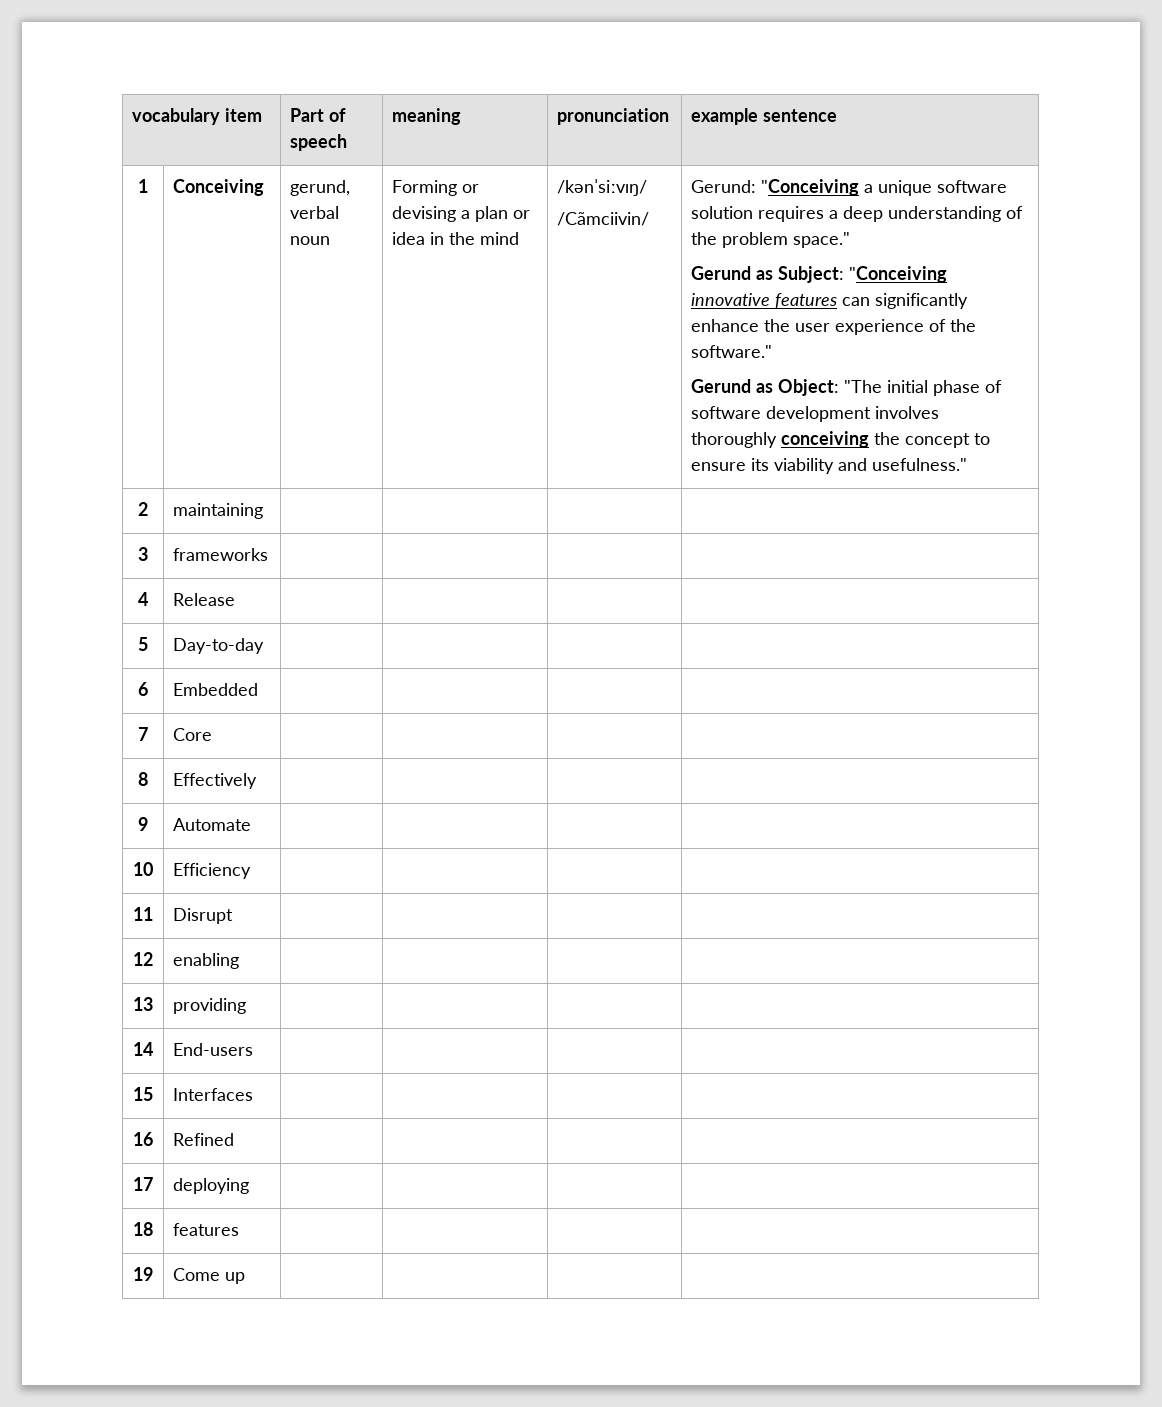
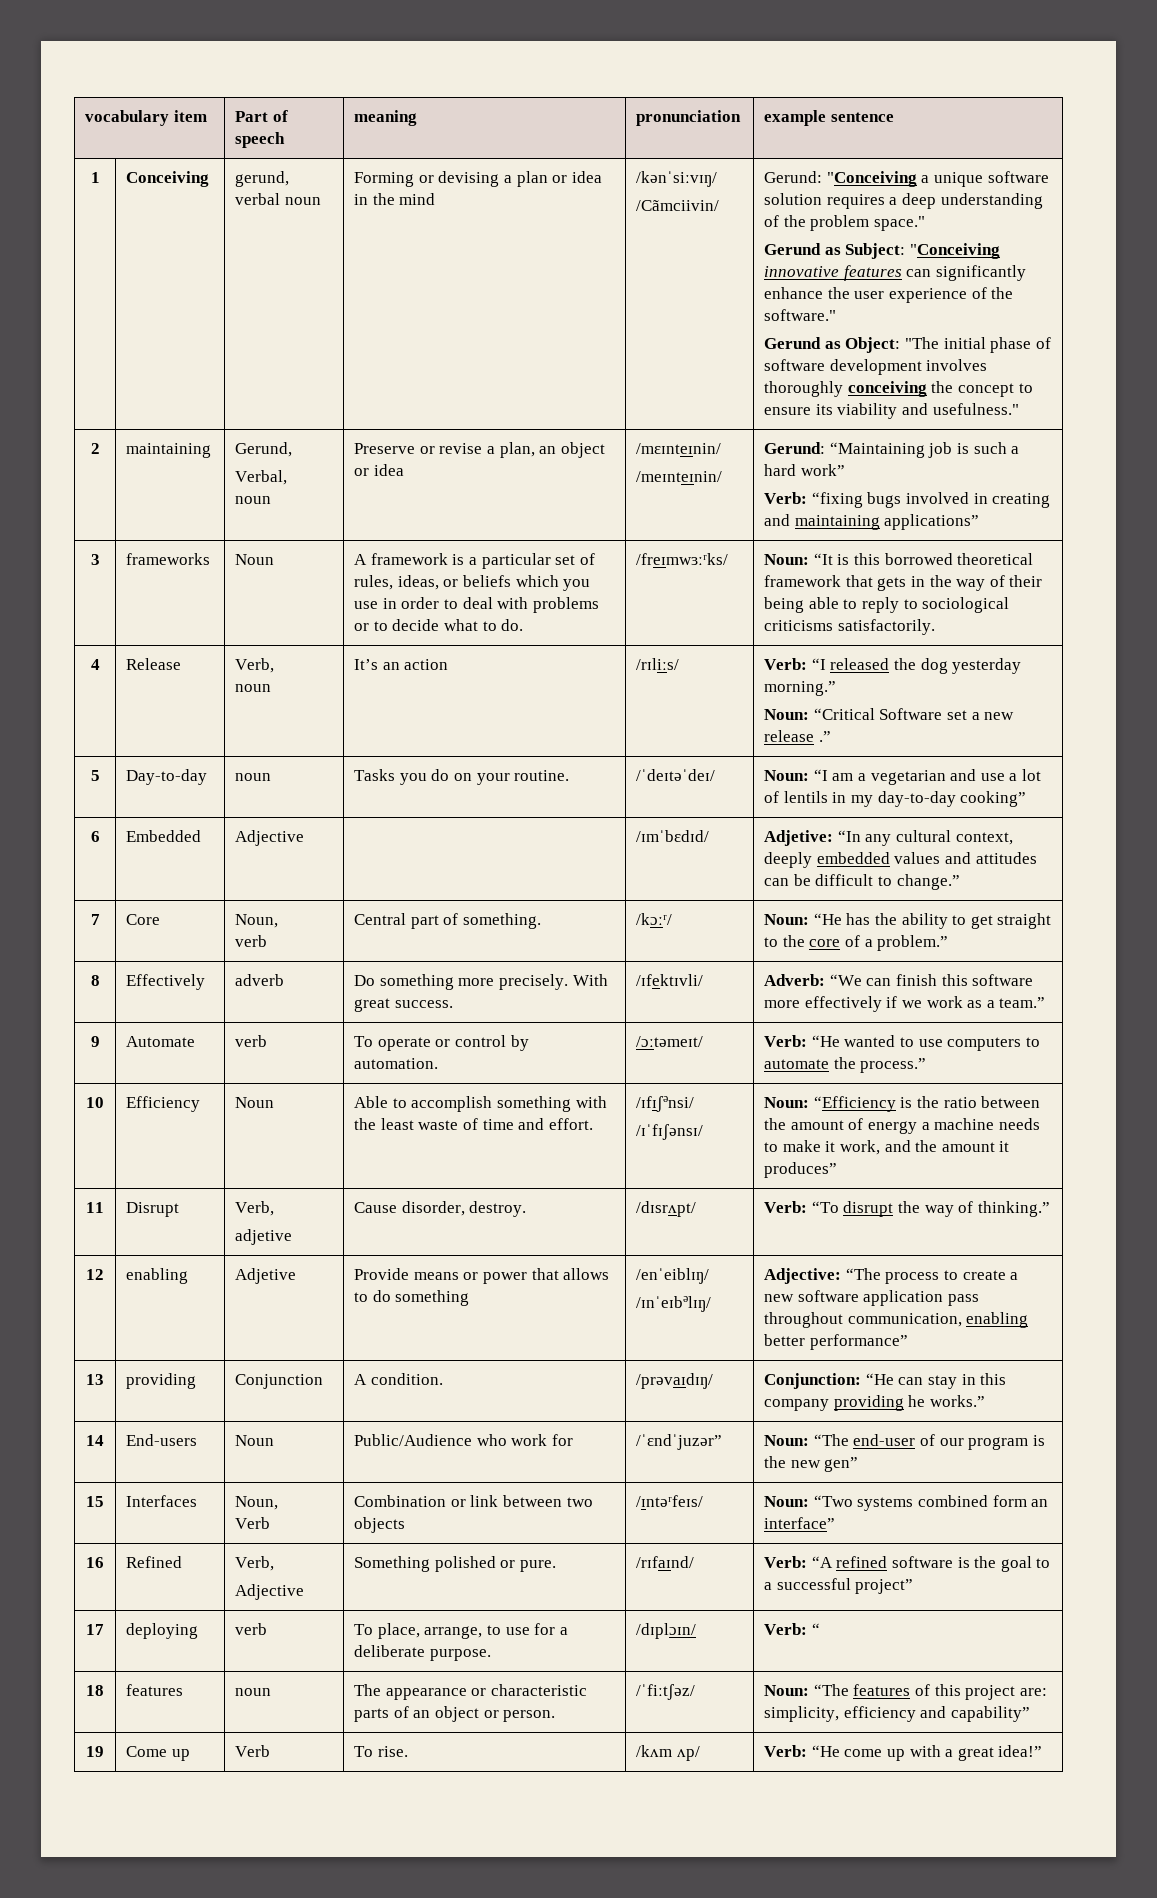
[138,547,148,561] [173,548,269,561] [138,592,148,606] [173,593,236,606] [138,637,148,651] [173,638,265,654] [138,682,148,696] [173,683,259,696] [138,727,148,741] [173,728,213,741] [138,772,148,786] [173,773,258,789] [138,817,148,831] [173,818,252,831] [133,862,153,876] [173,863,252,879] [133,907,153,921] [173,908,234,924] [133,952,153,966] [173,953,240,969] [133,997,153,1011] [173,998,247,1014] [133,1042,153,1056] [173,1043,254,1056] [133,1087,153,1101] [173,1088,254,1101] [133,1132,153,1146] [173,1133,235,1146] [133,1177,153,1191] [173,1178,250,1194] [133,1222,153,1236] [173,1223,240,1236] [133,1267,153,1281] [173,1268,246,1284] | | | // 3 | frameworks | | | | // 4 | Release | | | | // 5 | Day-to-day | | | | // 6 | Embedded | | | | // 7 | Core | | | | // 8 | Effectively | | | | // 9 | Automate | | | | // 10 | Efficiency | | | | // 11 | Disrupt | | | | // 12 | enabling | | | | // 13 | providing | | | | // 14 | End-users | | | | // 15 | Interfaces | | | | // 16 | Refined | | | | // 17 | deploying | | | | // 18 | features | | | | // 19 | Come up | | | | -> [235,442,293,457] [235,470,288,485] [235,496,272,504] [354,442,605,458] [354,464,404,476] [636,443,722,454] [636,471,723,482] [764,442,1020,458] [764,464,845,476] [764,492,1051,508] [764,514,980,530] [90,554,100,565] [126,553,211,565] [235,554,275,565] [354,553,595,569] [354,575,591,591] [354,597,599,613] [354,619,524,631] [636,553,729,565] [764,553,1034,565] [764,575,1043,591] [764,597,1010,613] [764,619,935,635] [90,659,100,670] [126,658,182,670] [235,658,275,673] [235,684,272,692] [354,659,449,670] [636,658,680,670] [764,658,1022,674] [764,681,837,696] [764,708,1015,720] [764,730,831,742] [90,770,100,781] [126,769,208,785] [235,773,272,781] [354,769,570,785] [636,769,716,781] [764,769,1042,785] [764,791,1027,807] [90,831,100,842] [126,830,202,842] [235,830,305,846] [636,830,710,842] [764,830,1013,846] [764,852,1037,868] [764,874,960,890] [90,914,100,925] [126,914,161,925] [235,914,279,928] [235,935,268,947] [354,913,542,929] [636,913,673,925] [764,913,1052,929] [764,935,949,951] [90,975,100,986] [126,974,206,990] [235,974,285,986] [354,974,608,990] [354,998,453,1012] [636,974,704,986] [764,974,1034,986] [764,996,1046,1012] [90,1036,100,1047] [126,1036,196,1047] [235,1035,268,1047] [354,1035,529,1051] [354,1058,439,1069] [636,1036,704,1047] [764,1035,1040,1051] [764,1057,927,1073] [86,1097,104,1108] [126,1096,201,1112] [235,1097,275,1108] [354,1096,607,1112] [354,1118,593,1130] [636,1096,695,1112] [636,1124,704,1140] [764,1096,1041,1112] [764,1118,1040,1134] [764,1140,1010,1155] [764,1162,838,1178] [86,1202,104,1213] [126,1202,180,1217] [235,1201,275,1216] [235,1229,293,1245] [354,1201,527,1217] [636,1201,697,1217] [764,1201,1050,1217] [86,1269,104,1280] [126,1268,189,1284] [235,1268,297,1284] [354,1268,610,1284] [354,1290,470,1306] [636,1268,710,1284] [636,1296,712,1312] [764,1268,1019,1284] [764,1290,980,1306] [764,1312,1029,1328] [764,1334,908,1350] [86,1374,104,1385] [126,1373,197,1389] [235,1374,324,1389] [354,1373,443,1385] [636,1373,714,1389] [764,1373,1007,1389] [764,1395,986,1411] [86,1435,104,1446] [126,1434,198,1446] [235,1435,275,1446] [354,1434,574,1446] [636,1434,723,1450] [764,1434,1045,1450] [764,1456,859,1472] [86,1496,104,1507] [126,1495,198,1507] [235,1496,279,1510] [235,1517,271,1529] [354,1495,593,1507] [354,1517,406,1533] [636,1495,704,1507] [764,1495,1049,1511] [764,1517,836,1529] [86,1557,104,1568] [126,1556,183,1568] [235,1556,275,1571] [235,1584,305,1600] [354,1556,557,1572] [636,1556,695,1568] [764,1556,1051,1572] [764,1578,914,1594] [86,1624,104,1635] [126,1623,199,1639] [235,1623,268,1635] [354,1623,568,1639] [354,1645,491,1661] [636,1623,697,1639] [764,1623,820,1635] [86,1685,104,1696] [126,1684,184,1696] [235,1688,272,1696] [354,1684,588,1700] [354,1706,556,1722] [636,1684,696,1700] [764,1684,1047,1700] [764,1706,1031,1722] [86,1746,104,1757] [126,1746,190,1761] [235,1745,271,1757] [354,1746,408,1757] [636,1745,700,1761] [764,1745,1043,1761] Gerund, // Verbal, // noun | Preserve or revise a plan, an object or idea | /mɛɪnteɪnin/ // /meɪnteɪnin/ | Gerund: “Maintaining job is such a hard work” // Verb: “fixing bugs involved in creating and maintaining applications” // 3 | frameworks | Noun | A framework is a particular set of rules, ideas, or beliefs which you use in order to deal with problems or to decide what to do. | /freɪmwɜːʳks/ | Noun: “It is this borrowed theoretical framework that gets in the way of their being able to reply to sociological criticisms satisfactorily. // 4 | Release | Verb, // noun | It’s an action | /rɪliːs/ | Verb: “I released the dog yesterday morning.” // Noun: “Critical Software set a new release .” // 5 | Day-to-day | noun | Tasks you do on your routine. | /ˈdeɪtəˈdeɪ/ | Noun: “I am a vegetarian and use a lot of lentils in my day-to-day cooking” // 6 | Embedded | Adjective | | /ɪmˈbɛdɪd/ | Adjetive: “In any cultural context, deeply embedded values and attitudes can be difficult to change.” // 7 | Core | Noun, // verb | Central part of something. | /kɔːʳ/ | Noun: “He has the ability to get straight to the core of a problem.” // 8 | Effectively | adverb | Do something more precisely. With great success. | /ɪfektɪvli/ | Adverb: “We can finish this software more effectively if we work as a team.” // 9 | Automate | verb | To operate or control by automation. | /ɔːtəmeɪt/ | Verb: “He wanted to use computers to automate the process.” // 10 | Efficiency | Noun | Able to accomplish something with the least waste of time and effort. | /ɪfɪʃənsi/ // /ɪˈfɪʃənsɪ/ | Noun: “Efficiency is the ratio between the amount of energy a machine needs to make it work, and the amount it produces” // 11 | Disrupt | Verb, // adjetive | Cause disorder, destroy. | /dɪsrʌpt/ | Verb: “To disrupt the way of thinking.” // 12 | enabling | Adjetive | Provide means or power that allows to do something | /enˈeiblɪŋ/ // /ɪnˈeɪbəlɪŋ/ | Adjective: “The process to create a new software application pass throughout communication, enabling better performance” // 13 | providing | Conjunction | A condition. | /prəvaɪdɪŋ/ | Conjunction: “He can stay in this company providing he works.” // 14 | End-users | Noun | Public/Audience who work for | /ˈɛndˈjuzər” | Noun: “The end-user of our program is the new gen” // 15 | Interfaces | Noun, // Verb | Combination or link between two objects | /ɪntəʳfeɪs/ | Noun: “Two systems combined form an interface” // 16 | Refined | Verb, // Adjective | Something polished or pure. | /rɪfaɪnd/ | Verb: “A refined software is the goal to a successful project” // 17 | deploying | verb | To place, arrange, to use for a deliberate purpose. | /dɪplɔɪn/ | Verb: “ // 18 | features | noun | The appearance or characteristic parts of an object or person. | /ˈfiːtʃəz/ | Noun: “The features of this project are: simplicity, efficiency and capability” // 19 | Come up | Verb | To rise. | /kʌm ʌp/ | Verb: “He come up with a great idea!”

